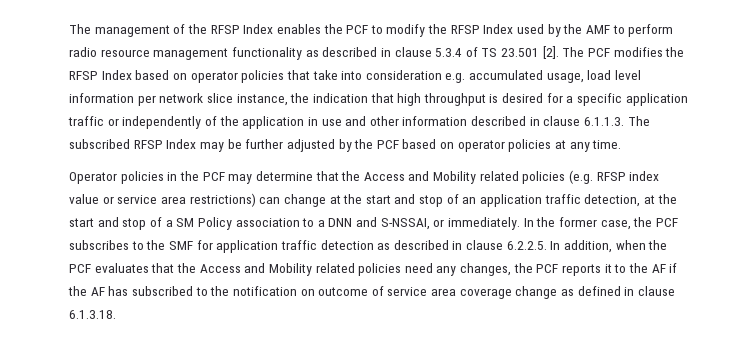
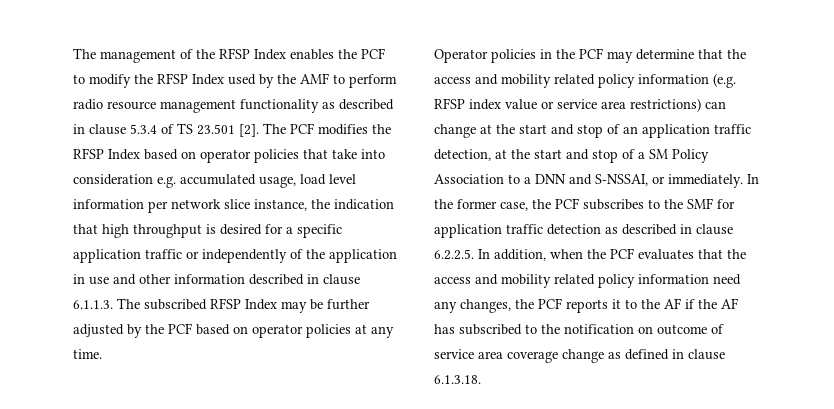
[363,171,566,184] Access and Mobility related policies -> [434,74,709,88] access and mobility related policy information
[235,218,300,227] association -> [434,174,504,184] Association
[199,263,402,276] Access and Mobility related policies -> [434,274,709,288] access and mobility related policy information

